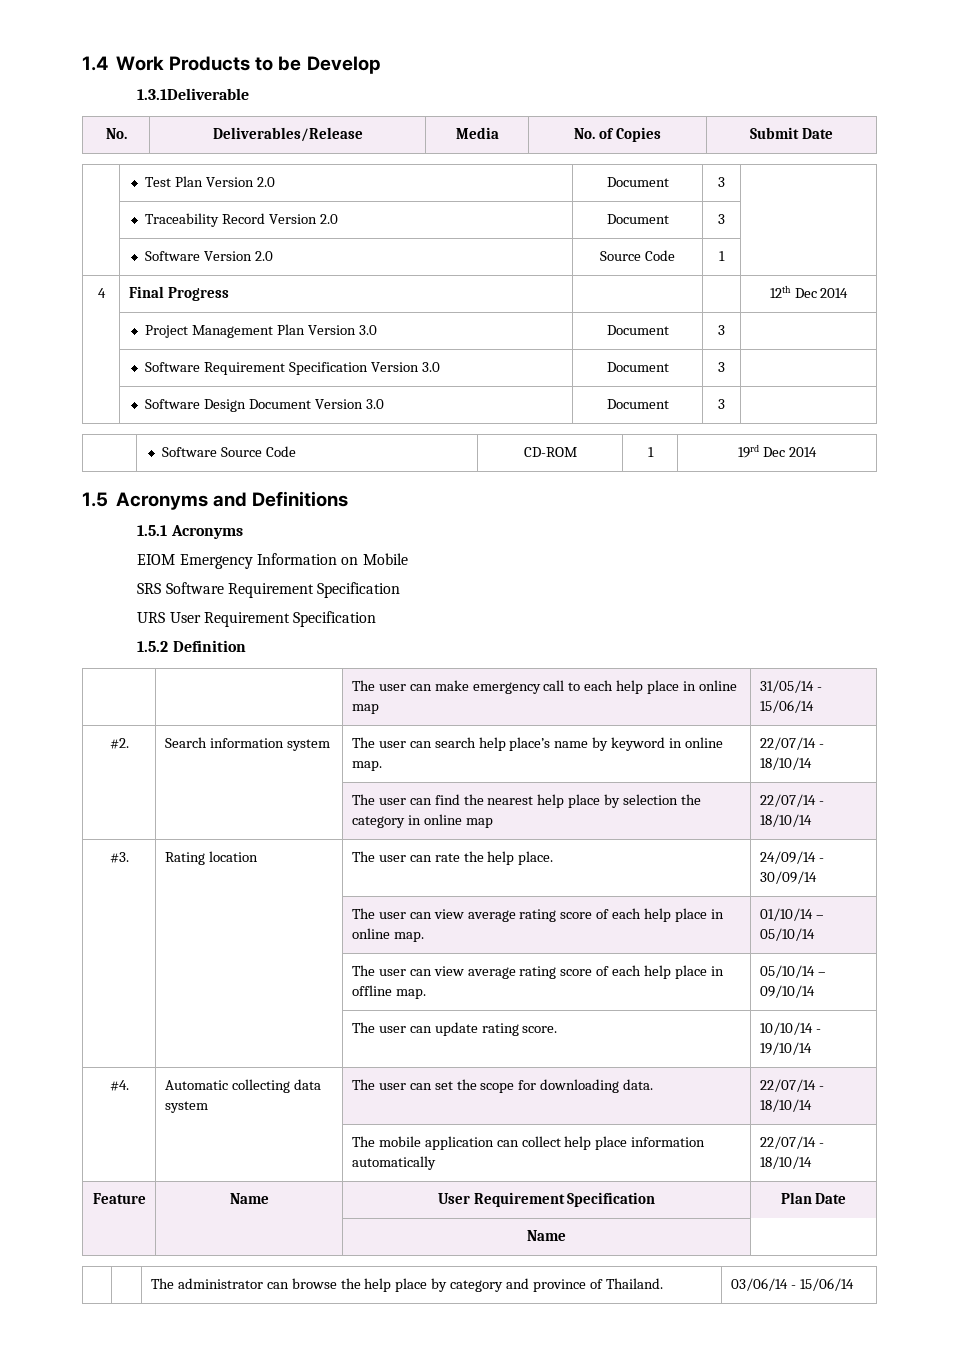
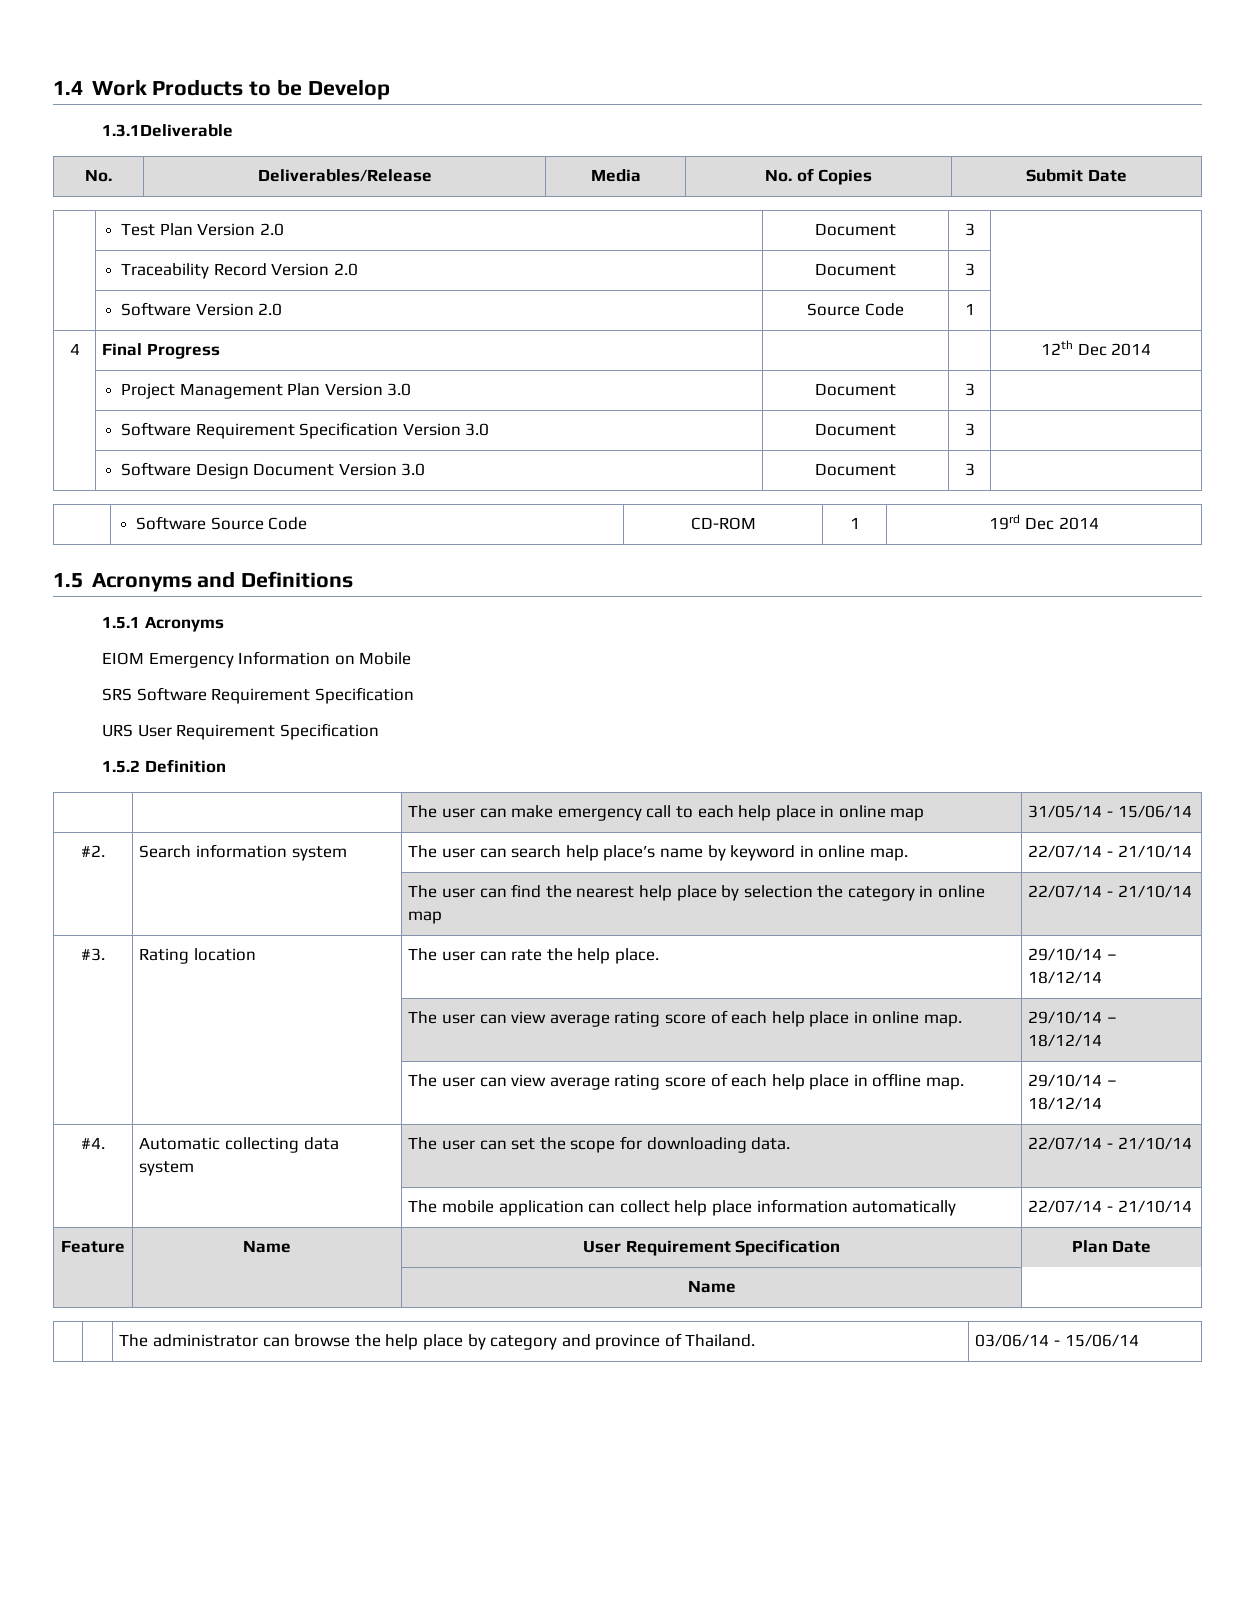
[759,757,812,770] 18/10/14 -> [1117,845,1192,858] 21/10/14
[759,814,812,827] 18/10/14 -> [1117,885,1192,898] 21/10/14
[759,851,824,864] [759,871,817,884] 24/09/14 - 30/09/14 -> [1028,948,1117,961] [1028,971,1103,984] 29/10/14 – 18/12/14
[759,908,824,921] [759,928,815,941] 01/10/14 – 05/10/14 -> [1028,1011,1117,1024] [1028,1034,1103,1047] 29/10/14 – 18/12/14
[759,965,826,978] [759,985,815,998] [351,1022,558,1036] [759,1022,821,1035] [759,1042,812,1055] 05/10/14 – 09/10/14 // | | The user can update rating score. | 10/10/14 - 19/10/14 -> [1028,1074,1117,1087] [1028,1097,1103,1110] 29/10/14 – 18/12/14
[759,1099,812,1112] 18/10/14 -> [1117,1137,1192,1150] 21/10/14
[759,1156,812,1169] 18/10/14 -> [1117,1200,1192,1213] 21/10/14

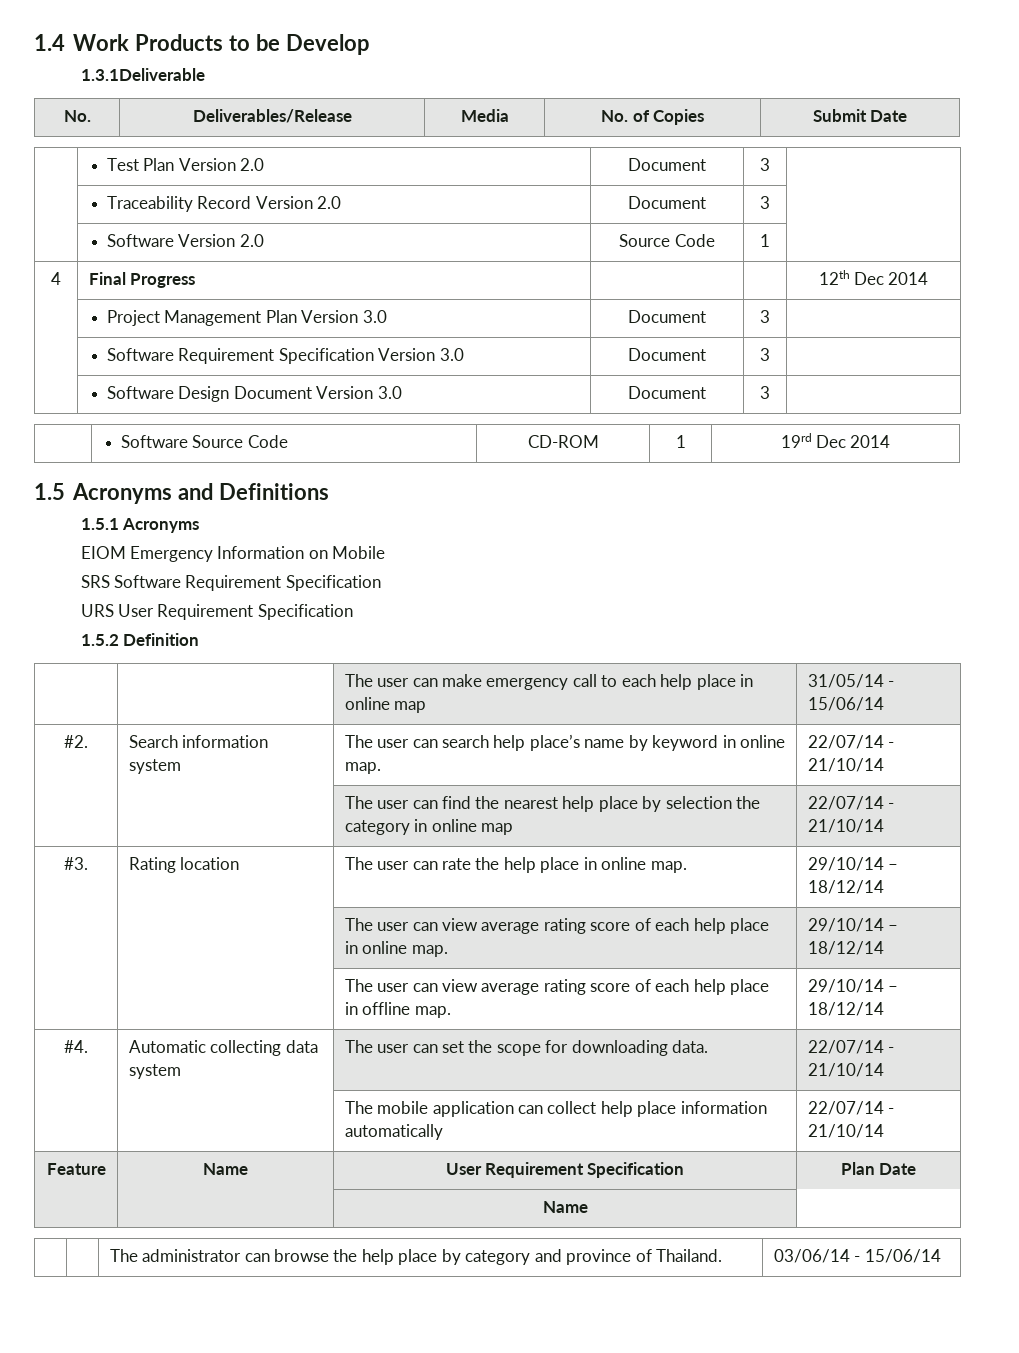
[614,948,659,964] place. -> [540,857,687,873] place in online map.

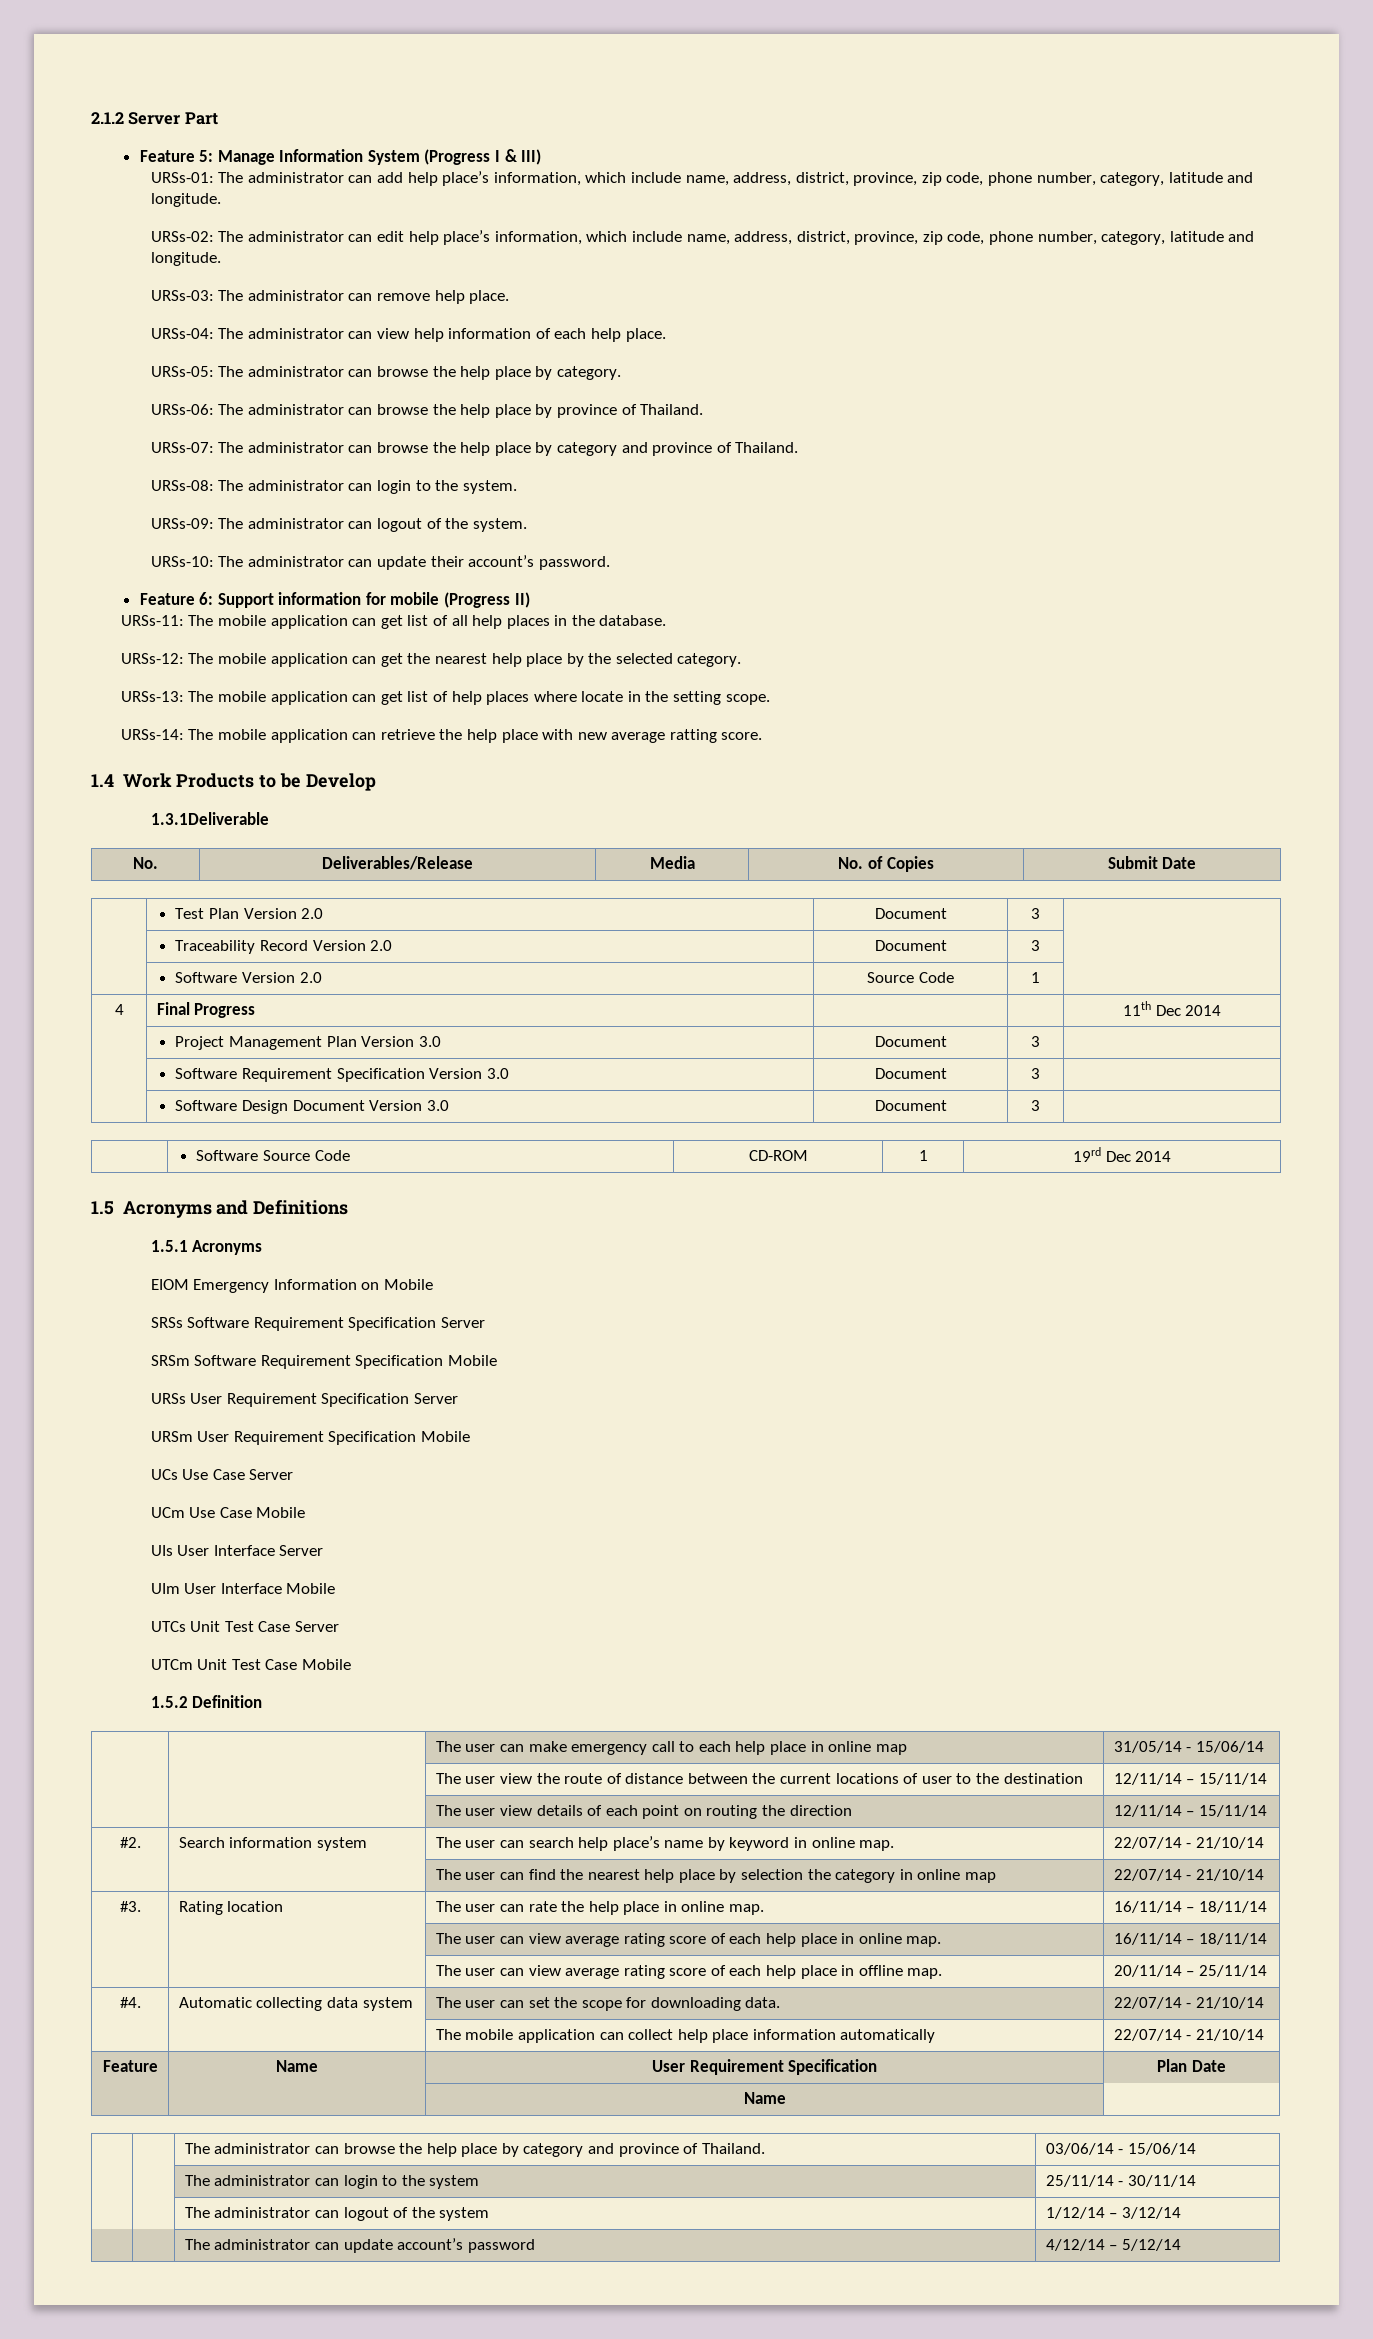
(34, 42) none -> [91,112,218,125] [139,149,542,165] [150,171,1254,186] [150,193,221,207] [150,230,1255,245] [150,252,221,266] [150,290,510,304] [150,328,666,342] [150,366,621,380] [150,404,704,418] [150,442,799,456] [150,480,517,494] [150,518,527,532] [150,555,610,570] [139,592,530,608] [120,615,667,629] [120,653,742,667] [120,691,770,705] [120,729,763,743] 2.1.2 Server Part // Feature 5: Manage Information System (Progress I & III) // URSs-01: The administrator can add help place’s information, which include name, address, district, province, zip code, phone number, category, latitude and longitude. // URSs-02: The administrator can edit help place’s information, which include name, address, district, province, zip code, phone number, category, latitude and longitude. // URSs-03: The administrator can remove help place. // URSs-04: The administrator can view help information of each help place. // URSs-05: The administrator can browse the help place by category. // URSs-06: The administrator can browse the help place by province of Thailand. // URSs-07: The administrator can browse the help place by category and province of Thailand. // URSs-08: The administrator can login to the system. // URSs-09: The administrator can logout of the system. // URSs-10: The administrator can update their account’s password. // Feature 6: Support information for mobile (Progress II) // URSs-11: The mobile application can get list of all help places in the database. // URSs-12: The mobile application can get the nearest help place by the selected category. // URSs-13: The mobile application can get list of help places where locate in the setting scope. // URSs-14: The mobile application can retrieve the help place with new average ratting score. //
[818,270,850,285] 12th -> [1122,1001,1151,1016] 11th
[80,575,381,591] [80,604,353,620] SRS Software Requirement Specification // URS User Requirement Specification -> [150,1317,485,1331] [150,1355,497,1369] [150,1393,458,1407] [150,1431,470,1445] [150,1469,294,1480] [150,1507,306,1518] [150,1545,324,1556] [150,1583,336,1594] [150,1621,339,1632] [150,1659,351,1670] SRSs Software Requirement Specification Server // SRSm Software Requirement Specification Mobile // URSs User Requirement Specification Server // URSm User Requirement Specification Mobile // UCs Use Case Server // UCm Use Case Mobile // UIs User Interface Server // UIm User Interface Mobile // UTCs Unit Test Case Server // UTCm Unit Test Case Mobile
(884, 704) none -> [435,1773,1083,1784] [1113,1773,1267,1785] [435,1805,852,1819] [1113,1805,1267,1817] // | | The user view the route of distance between the current locations of user to the destination | 12/11/14 – 15/11/14 // | | The user view details of each point on routing the direction | 12/11/14 – 15/11/14
[807,857,899,871] [807,880,884,894] 29/10/14 – 18/12/14 -> [1113,1901,1267,1913] 16/11/14 – 18/11/14
[807,918,899,932] [807,941,884,955] 29/10/14 – 18/12/14 -> [1113,1933,1267,1945] 16/11/14 – 18/11/14
[807,979,899,993] [807,1002,884,1016] 29/10/14 – 18/12/14 -> [1113,1965,1267,1977] 20/11/14 – 25/11/14
(941, 1256) none -> [184,2175,480,2189] [1045,2175,1196,2187] [184,2207,490,2221] [1045,2207,1181,2219] [184,2238,535,2253] [1045,2239,1181,2251] // | | The administrator can login to the system | 25/11/14 - 30/11/14 // | | The administrator can logout of the system | 1/12/14 – 3/12/14 // | | The administrator can update account’s password | 4/12/14 – 5/12/14

